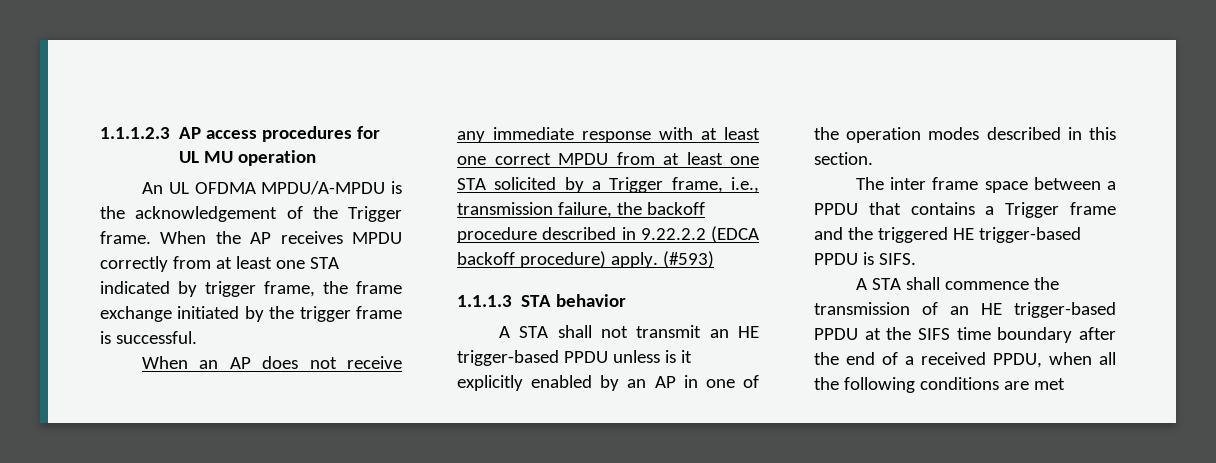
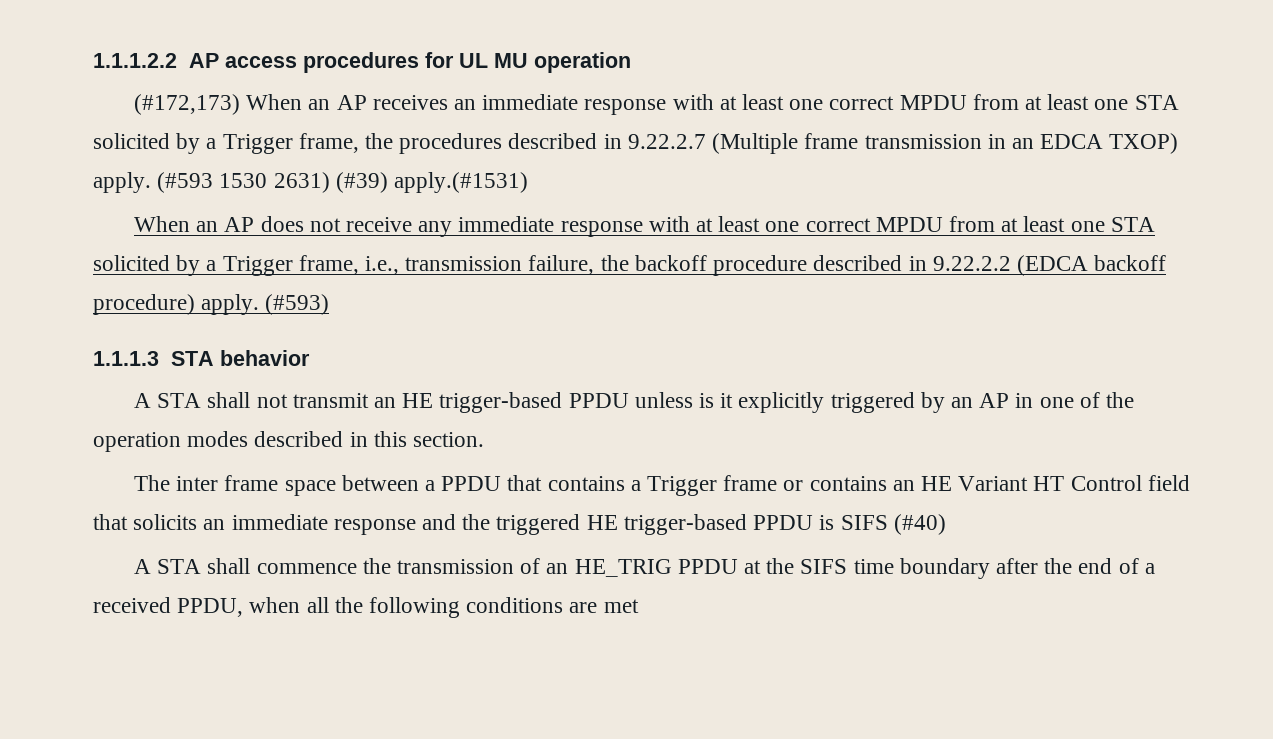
[100,127,170,139] 1.1.1.2.3 -> [93,53,177,68] 1.1.1.2.2
[142,181,402,195] [100,206,402,222] [100,231,402,244] [100,256,339,272] [100,281,402,297] [100,306,402,322] [100,331,197,344] An UL OFDMA MPDU/A-MPDU is the acknowledgement of the Trigger frame. When the AP receives MPDU correctly from at least one STA indicated by trigger frame, the frame exchange initiated by the trigger frame is successful. -> [133,94,1179,115] [93,133,1179,154] [93,172,529,193] (#172,173) When an AP receives an immediate response with at least one correct MPDU from at least one STA solicited by a Trigger frame, the procedures described in 9.22.2.7 (Multiple frame transmission in an EDCA TXOP) apply. (#593 1530 2631) (#39) apply.(#1531)
[531,375,593,388] enabled -> [830,392,915,413] triggered
(1116, 208) none -> [783,475,1190,491] [93,514,416,535] or contains an HE Variant HT Control field that solicits an immediate response
[878,253,916,265] SIFS. -> [840,514,946,535] SIFS (#40)
[981,302,1116,318] HE trigger-based -> [574,559,672,577] HE_TRIG

